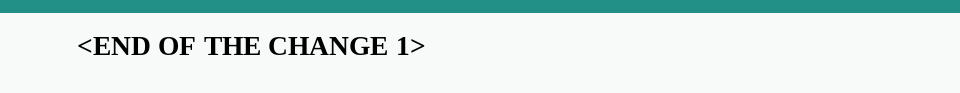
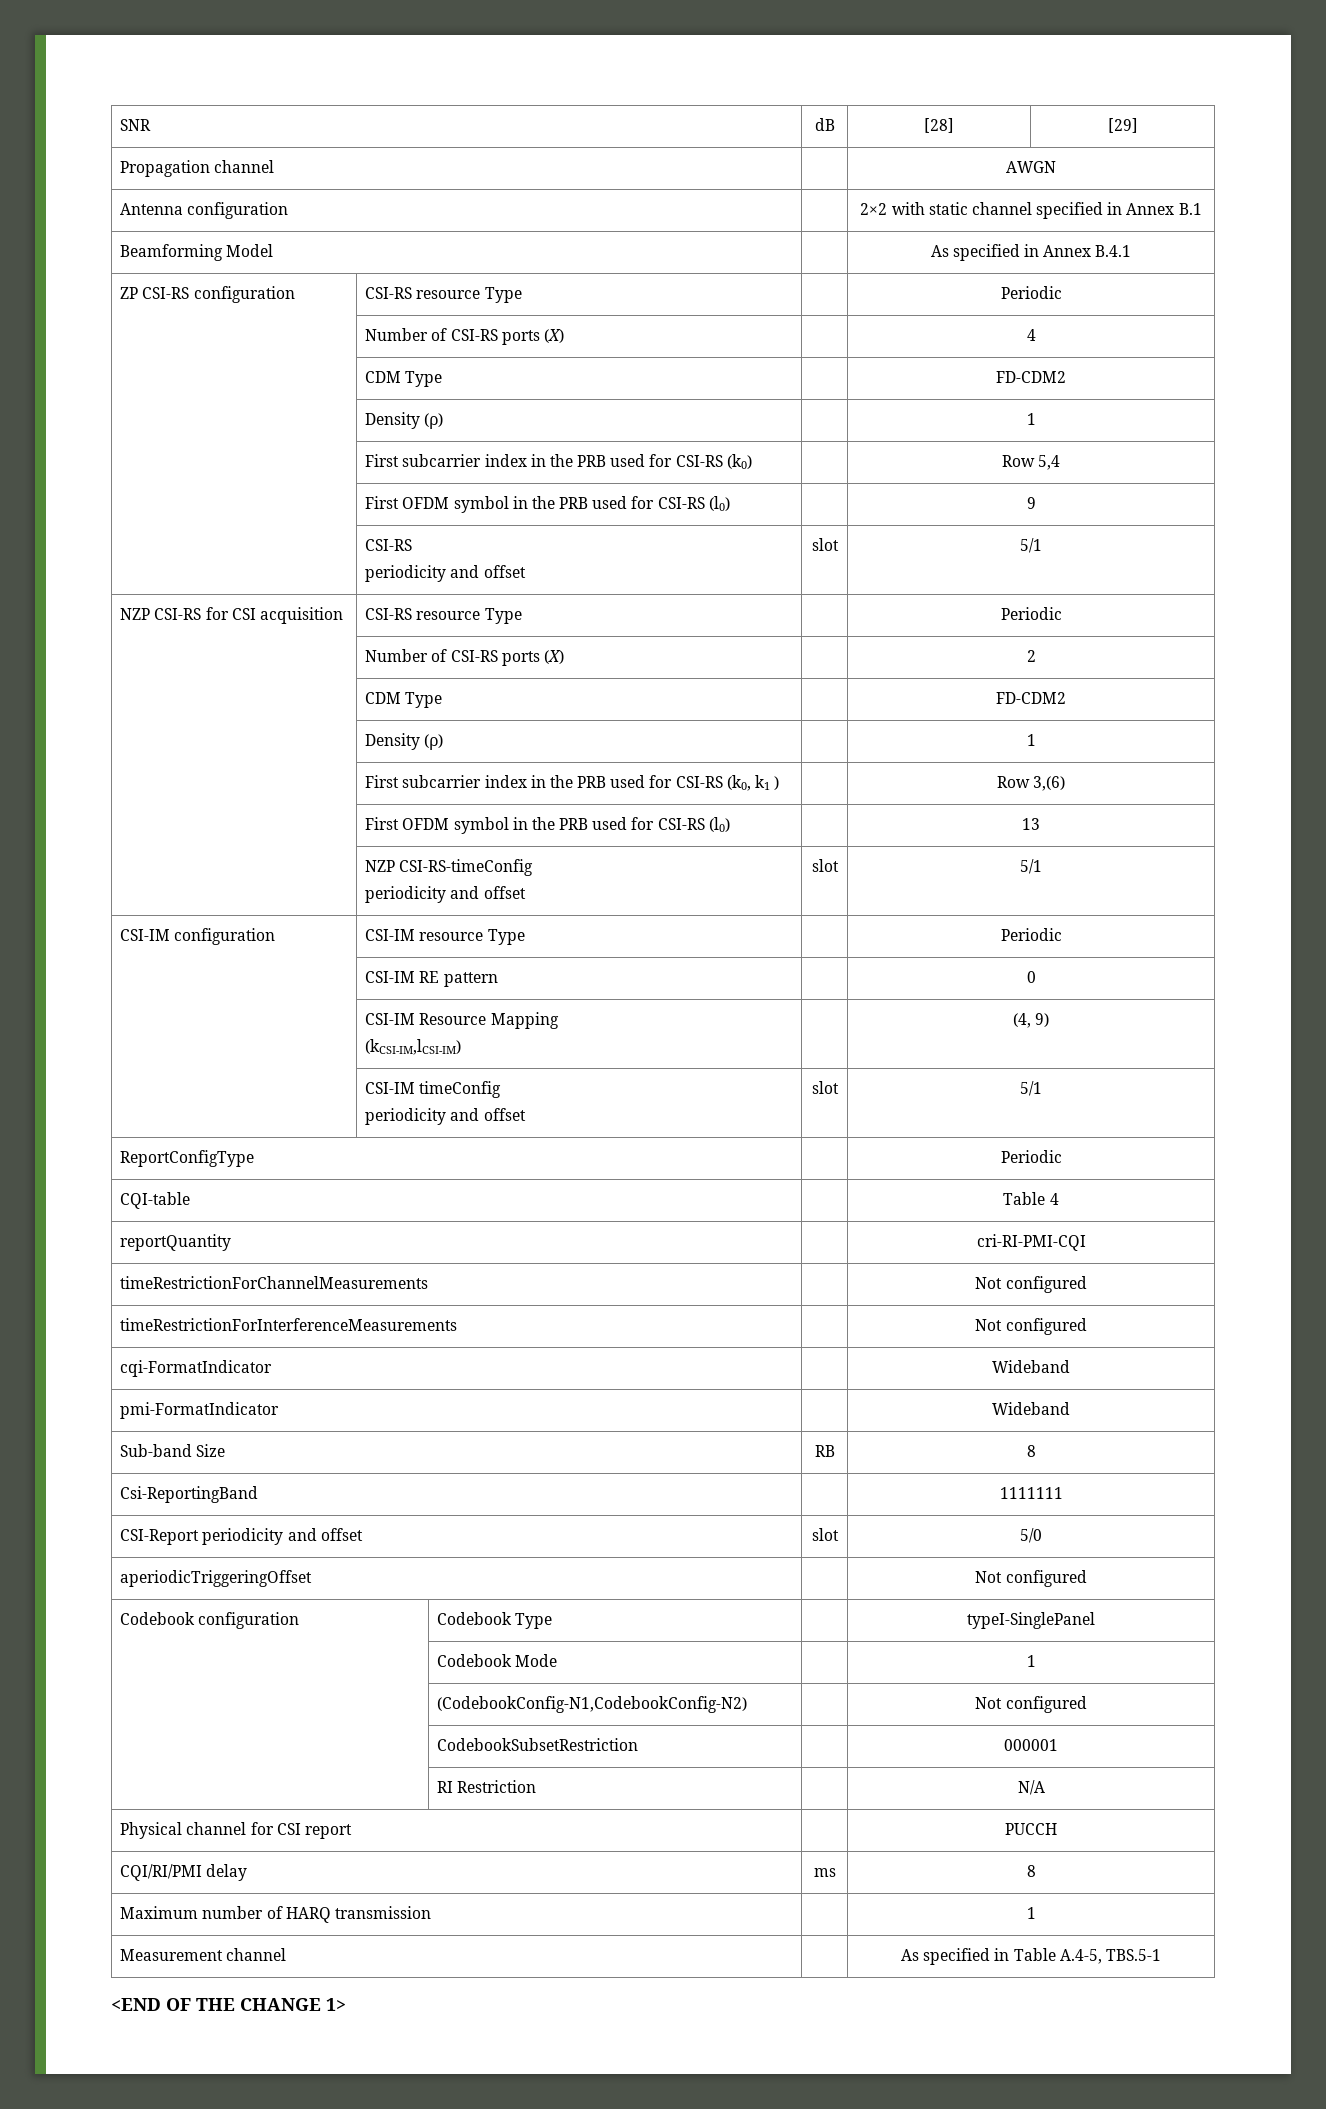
(77, 46) none -> [120,119,152,131] [814,118,835,131] [924,118,954,133] [1107,118,1138,133] [120,160,275,177] [1006,161,1056,173] [120,202,289,219] [860,202,1202,219] [120,244,274,261] [930,244,1132,261] [120,286,295,303] [365,287,522,303] [1000,286,1062,299] [365,328,564,345] [1026,329,1036,341] [365,371,443,387] [996,371,1066,383] [365,412,444,429] [1026,413,1036,425] [365,454,752,469] [1001,455,1061,470] [365,496,730,513] [1026,497,1036,509] [365,539,413,551] [365,565,526,582] [811,538,839,551] [1020,538,1042,553] [120,607,343,624] [365,608,522,624] [1000,607,1062,620] [365,649,564,666] [1026,650,1036,662] [365,692,443,708] [996,692,1066,704] [365,733,444,750] [1026,734,1036,746] [365,775,780,791] [996,776,1066,791] [365,817,730,834] [1022,818,1040,830] [365,859,534,876] [365,886,526,903] [811,859,839,872] [1020,859,1042,874] [120,928,276,945] [365,929,525,945] [1000,928,1062,941] [365,971,498,987] [1026,971,1036,983] [365,1012,559,1029] [365,1039,462,1055] [1012,1013,1050,1028] [365,1081,502,1098] [365,1108,526,1125] [811,1081,839,1094] [1020,1081,1042,1096] [120,1150,255,1167] [1000,1150,1062,1163] [120,1192,191,1209] [1003,1192,1059,1205] [120,1234,232,1251] [976,1234,1086,1251] [120,1276,429,1289] [975,1276,1087,1293] [120,1318,458,1331] [975,1318,1087,1335] [120,1360,273,1377] [992,1360,1070,1373] [120,1402,280,1419] [992,1402,1070,1415] [120,1444,226,1457] [814,1445,835,1457] [1026,1445,1036,1457] [120,1486,259,1503] [999,1487,1063,1499] [120,1528,363,1545] [811,1528,839,1541] [1020,1528,1042,1543] [120,1570,313,1587] [975,1570,1087,1587] [120,1612,300,1629] [437,1612,553,1629] [967,1612,1095,1629] [437,1654,558,1667] [1026,1655,1036,1667] [437,1696,748,1713] [975,1696,1087,1713] [437,1738,639,1751] [1004,1739,1058,1751] [437,1780,537,1793] [1017,1780,1045,1795] [120,1822,352,1839] [1005,1823,1057,1835] [120,1864,248,1881] [813,1868,836,1877] [1026,1865,1036,1877] [120,1906,431,1923] [1026,1907,1036,1919] [120,1948,287,1961] [901,1948,1161,1965] SNR | dB | [28] | [29] // Propagation channel | | AWGN // Antenna configuration | | 2×2 with static channel specified in Annex B.1 // Beamforming Model | | As specified in Annex B.4.1 // ZP CSI-RS configuration | CSI-RS resource Type | | Periodic // | Number of CSI-RS ports (X) | | 4 // | CDM Type | | FD-CDM2 // | Density (ρ) | | 1 // | First subcarrier index in the PRB used for CSI-RS (k0) | | Row 5,4 // | First OFDM symbol in the PRB used for CSI-RS (l0) | | 9 // | CSI-RS // periodicity and offset | slot | 5/1 // NZP CSI-RS for CSI acquisition | CSI-RS resource Type | | Periodic // | Number of CSI-RS ports (X) | | 2 // | CDM Type | | FD-CDM2 // | Density (ρ) | | 1 // | First subcarrier index in the PRB used for CSI-RS (k0, k1 ) | | Row 3,(6) // | First OFDM symbol in the PRB used for CSI-RS (l0) | | 13 // | NZP CSI-RS-timeConfig // periodicity and offset | slot | 5/1 // CSI-IM configuration | CSI-IM resource Type | | Periodic // | CSI-IM RE pattern | | 0 // | CSI-IM Resource Mapping // (kCSI-IM,lCSI-IM) | | (4, 9) // | CSI-IM timeConfig // periodicity and offset | slot | 5/1 // ReportConfigType | | Periodic // CQI-table | | Table 4 // reportQuantity | | cri-RI-PMI-CQI // timeRestrictionForChannelMeasurements | | Not configured // timeRestrictionForInterferenceMeasurements | | Not configured // cqi-FormatIndicator | | Wideband // pmi-FormatIndicator | | Wideband // Sub-band Size | RB | 8 // Csi-ReportingBand | | 1111111 // CSI-Report periodicity and offset | slot | 5/0 // aperiodicTriggeringOffset | | Not configured // Codebook configuration | Codebook Type | | typeI-SinglePanel // | Codebook Mode | | 1 // | (CodebookConfig-N1,CodebookConfig-N2) | | Not configured // | CodebookSubsetRestriction | | 000001 // | RI Restriction | | N/A // Physical channel for CSI report | | PUCCH // CQI/RI/PMI delay | ms | 8 // Maximum number of HARQ transmission | | 1 // Measurement channel | | As specified in Table A.4-5, TBS.5-1 //

